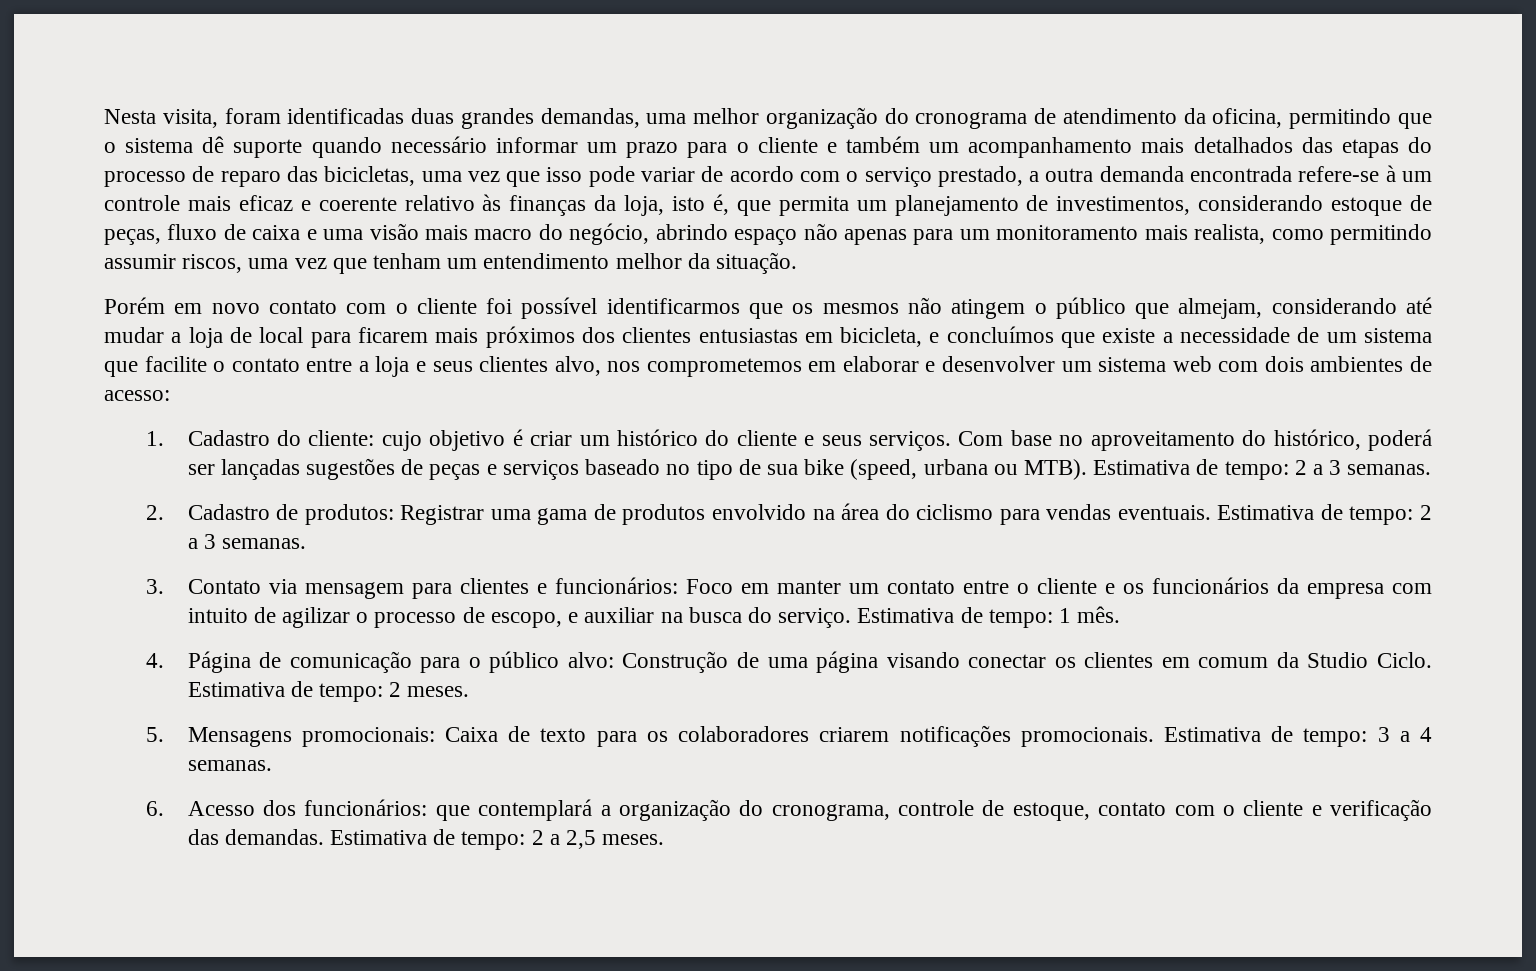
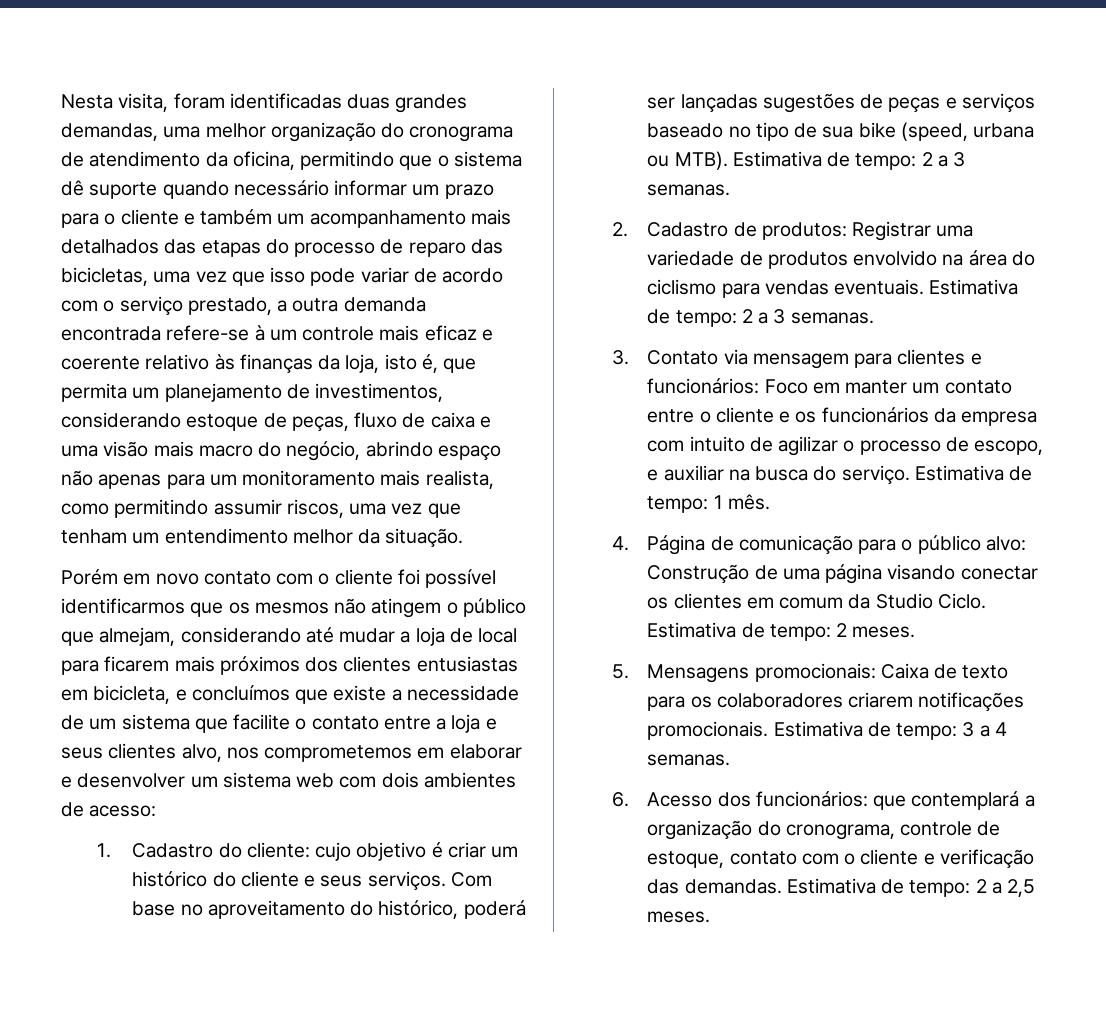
[537,508,588,525] gama -> [647,250,735,266] variedade

